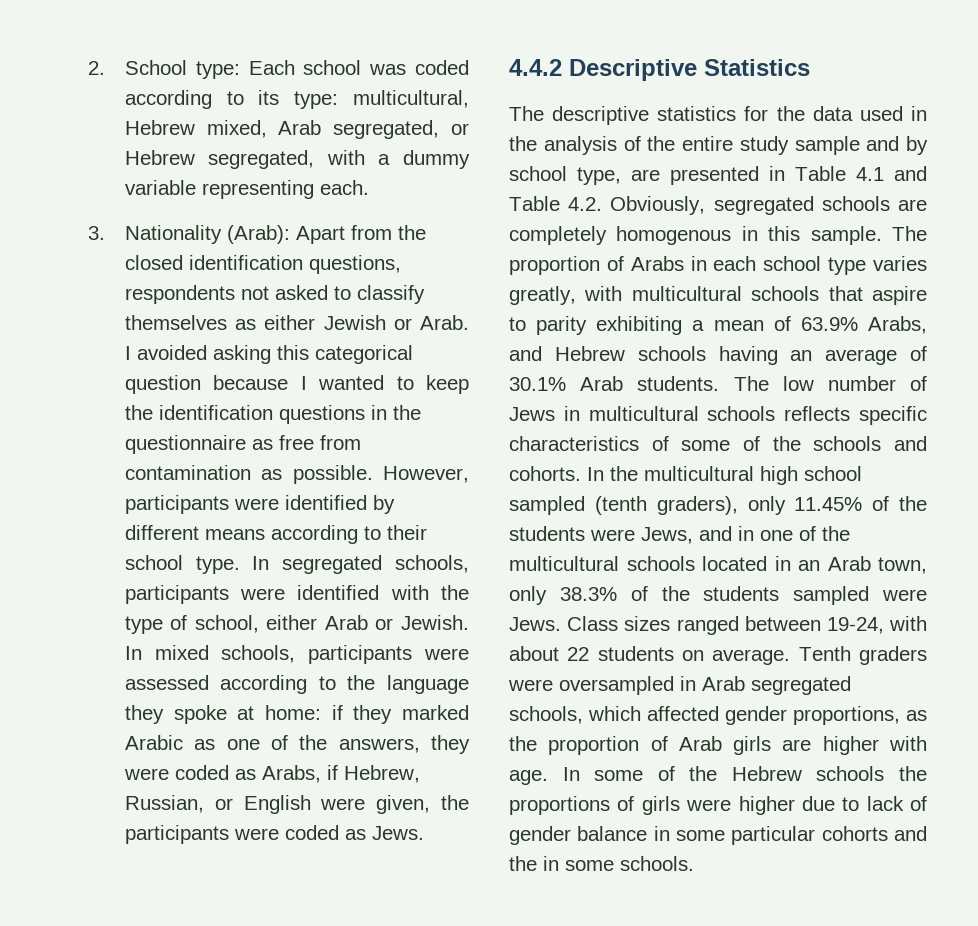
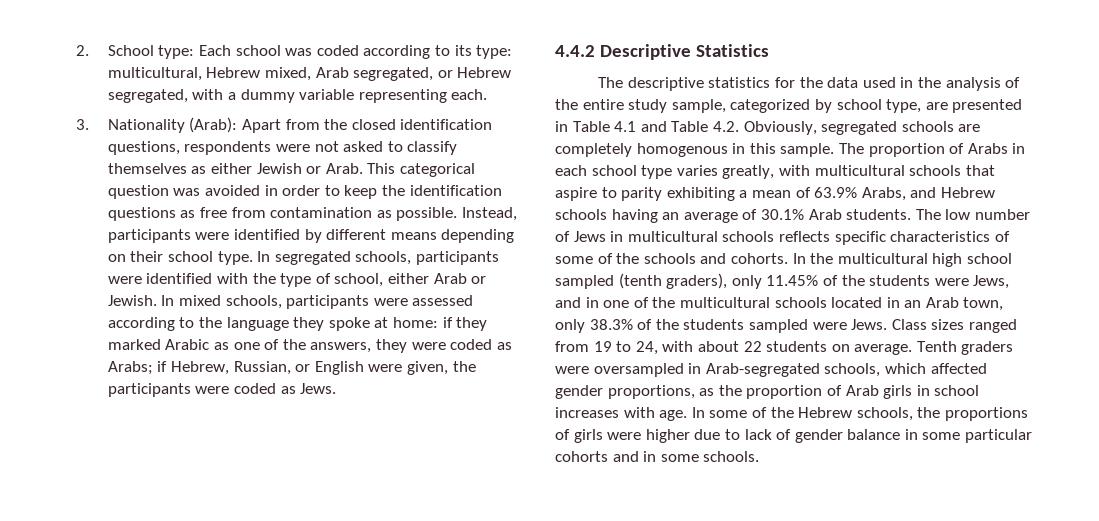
(235, 294) none -> [276,144,311,152] were
[124,345,413,364] [124,375,385,394] I avoided asking this categorical question because I wanted -> [367,163,475,177] [107,185,321,199] This categorical question was avoided in order
[370,405,421,420] [124,435,246,454] in the questionnaire -> (176, 214) none
[383,466,470,483] However, -> [461,207,517,221] Instead,
[270,525,381,544] according to -> [441,229,515,243] [107,254,126,262] depending on
[261,765,321,783] Arabs, -> [107,361,153,375] Arabs;
[794,136,900,155] sample and -> [671,99,811,113] sample, categorized
[744,616,884,634] between 19-24, -> [555,341,658,355] from 19 to 24,
[702,676,851,695] Arab segregated -> [705,363,820,377] Arab-segregated
[782,736,879,755] are higher -> [916,385,980,396] [555,407,619,418] in school increases
[816,766,885,781] schools -> [856,407,913,421] schools,
[509,856,537,871] the -> (639, 456) none

